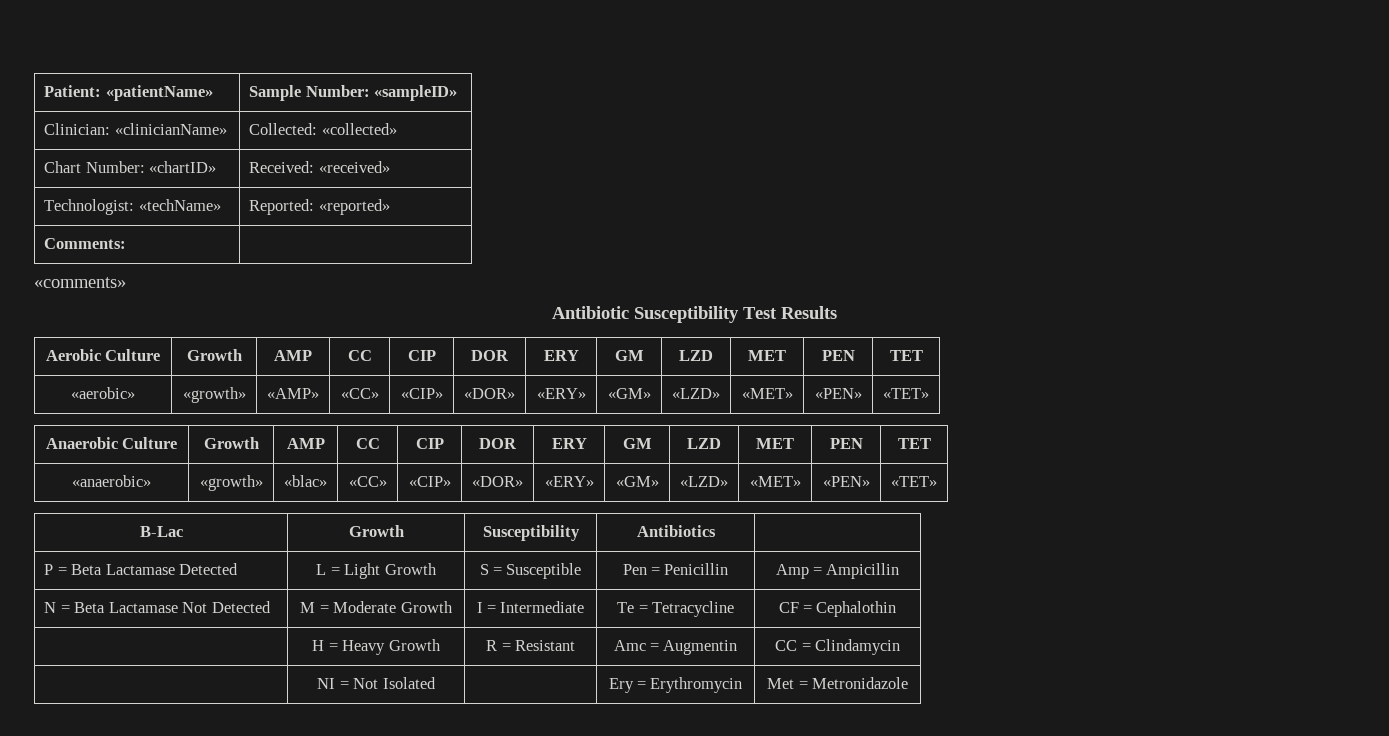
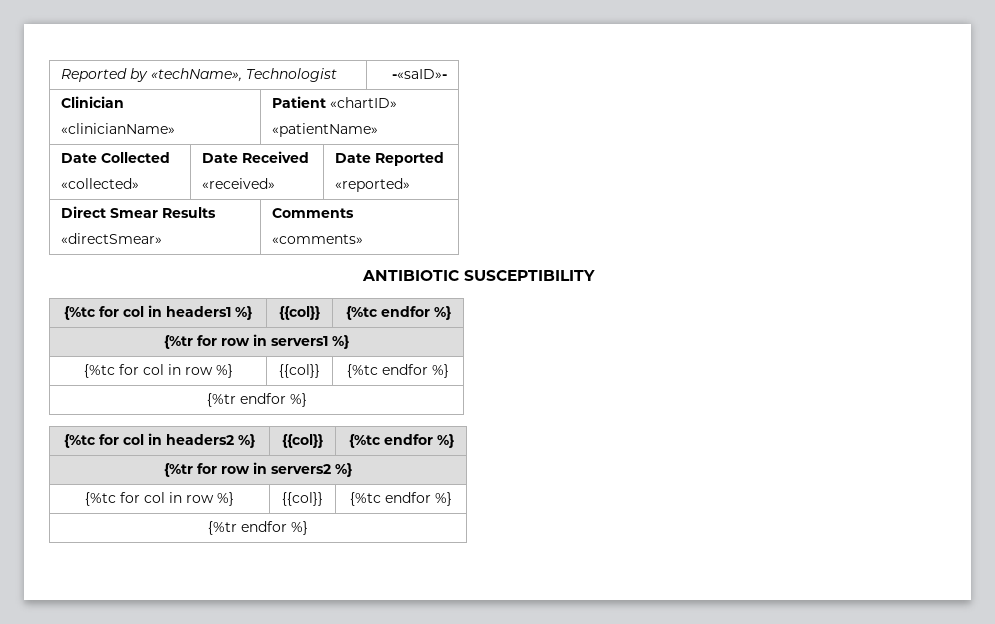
[44,85,213,101] [249,85,458,101] [44,123,227,135] [249,123,397,135] [44,161,217,173] [249,161,390,173] [44,199,221,215] [249,199,390,215] [44,238,127,249] [34,277,126,288] [552,306,837,323] [45,349,161,361] [186,349,242,361] [274,350,312,361] [347,350,372,361] [407,350,436,361] [471,350,509,361] [543,350,579,361] [614,350,644,361] [679,350,713,361] [748,350,786,361] [821,350,855,361] [889,350,923,361] [71,387,135,399] [182,387,246,403] [267,388,319,399] [340,388,379,399] [400,388,443,399] [464,388,515,399] [536,388,586,399] [607,388,651,399] [672,388,720,399] [741,388,793,399] [814,388,862,399] [883,388,929,399] [45,437,178,449] [203,437,259,449] [286,438,325,449] [355,438,380,449] [415,438,444,449] [479,438,517,449] [551,438,587,449] [622,438,652,449] [687,438,721,449] [756,438,794,449] [829,438,863,449] [897,438,931,449] [72,475,151,487] [199,475,263,491] [284,475,327,487] [348,476,387,487] [408,476,451,487] [472,476,523,487] [544,476,594,487] [615,476,659,487] [680,476,728,487] [749,476,801,487] [822,476,870,487] [891,476,937,487] [139,526,183,537] [348,525,404,537] [482,525,580,541] [636,525,716,537] [44,563,239,575] [316,563,437,579] [479,563,582,579] [622,563,729,575] [775,563,900,579] [44,601,271,613] [300,601,453,613] [476,601,585,613] [617,601,734,617] [778,601,897,617] [312,639,441,655] [486,640,575,651] [613,640,738,655] [775,639,900,655] [317,677,436,689] [608,677,743,693] [767,677,908,689] Patient: «patientName» | Sample Number: «sampleID» // Clinician: «clinicianName» | Collected: «collected» // Chart Number: «chartID» | Received: «received» // Technologist: «techName» | Reported: «reported» // Comments: | // «comments» // Antibiotic Susceptibility Test Results // Aerobic Culture | Growth | AMP | CC | CIP | DOR | ERY | GM | LZD | MET | PEN | TET // «aerobic» | «growth» | «AMP» | «CC» | «CIP» | «DOR» | «ERY» | «GM» | «LZD» | «MET» | «PEN» | «TET» // Anaerobic Culture | Growth | AMP | CC | CIP | DOR | ERY | GM | LZD | MET | PEN | TET // «anaerobic» | «growth» | «blac» | «CC» | «CIP» | «DOR» | «ERY» | «GM» | «LZD» | «MET» | «PEN» | «TET» // B-Lac | Growth | Susceptibility | Antibiotics | // P = Beta Lactamase Detected | L = Light Growth | S = Susceptible | Pen = Penicillin | Amp = Ampicillin // N = Beta Lactamase Not Detected | M = Moderate Growth | I = Intermediate | Te = Tetracycline | CF = Cephalothin // | H = Heavy Growth | R = Resistant | Amc = Augmentin | CC = Clindamycin // | NI = Not Isolated | | Ery = Erythromycin | Met = Metronidazole -> [60,68,337,82] [392,69,448,79] [60,96,124,108] [60,123,175,134] [271,96,397,108] [271,123,378,137] [60,152,170,163] [60,178,139,189] [201,151,309,163] [201,178,275,189] [334,152,444,166] [334,178,410,192] [60,206,216,218] [60,233,162,244] [271,208,354,218] [271,234,363,244] [362,270,595,281] [63,305,252,320] [279,306,320,320] [345,306,451,320] [164,334,349,349] [83,364,233,378] [279,364,320,378] [347,364,449,378] [206,393,307,407] [63,433,255,448] [282,434,323,448] [348,434,454,448] [164,462,352,477] [85,492,234,506] [282,492,323,506] [350,492,452,506] [208,521,308,535] Reported by «techName», Technologist | -«saID»- // Clinician // «clinicianName» | Patient «chartID» // «patientName» // Date Collected // «collected» | Date Received // «received» | Date Reported // «reported» // Direct Smear Results // «directSmear» | Comments // «comments» // ANTIBIOTIC SUSCEPTIBILITY // {%tc for col in headers1 %} | {{col}} | {%tc endfor %} // {%tr for row in servers1 %} // {%tc for col in row %} | {{col}} | {%tc endfor %} // {%tr endfor %} // {%tc for col in headers2 %} | {{col}} | {%tc endfor %} // {%tr for row in servers2 %} // {%tc for col in row %} | {{col}} | {%tc endfor %} // {%tr endfor %}

